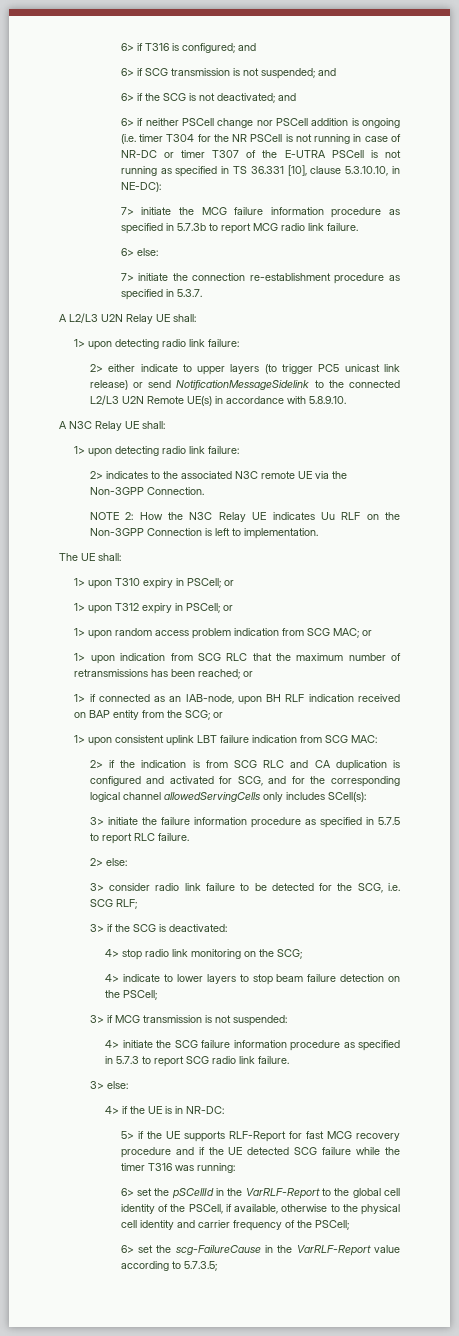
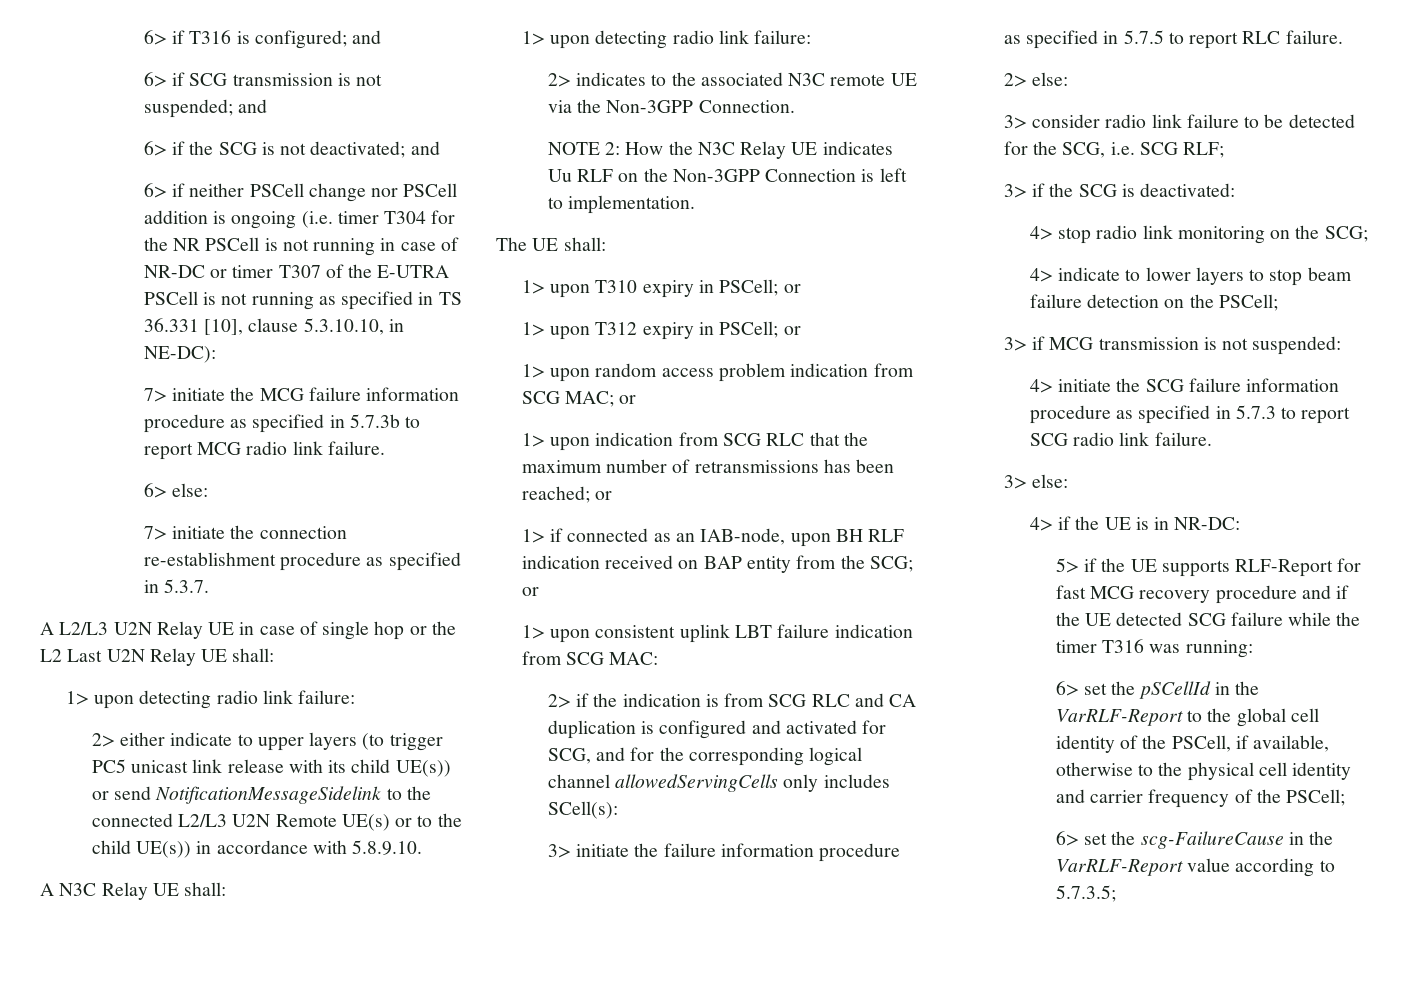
(170, 318) none -> [239,621,456,640] [40,648,228,666] in case of single hop or the L2 Last U2N Relay UE
[89,380,128,390] release) -> [227,759,451,777] release with its child UE(s))
(212, 401) none -> [395,813,462,827] [91,840,192,858] or to the child UE(s))

